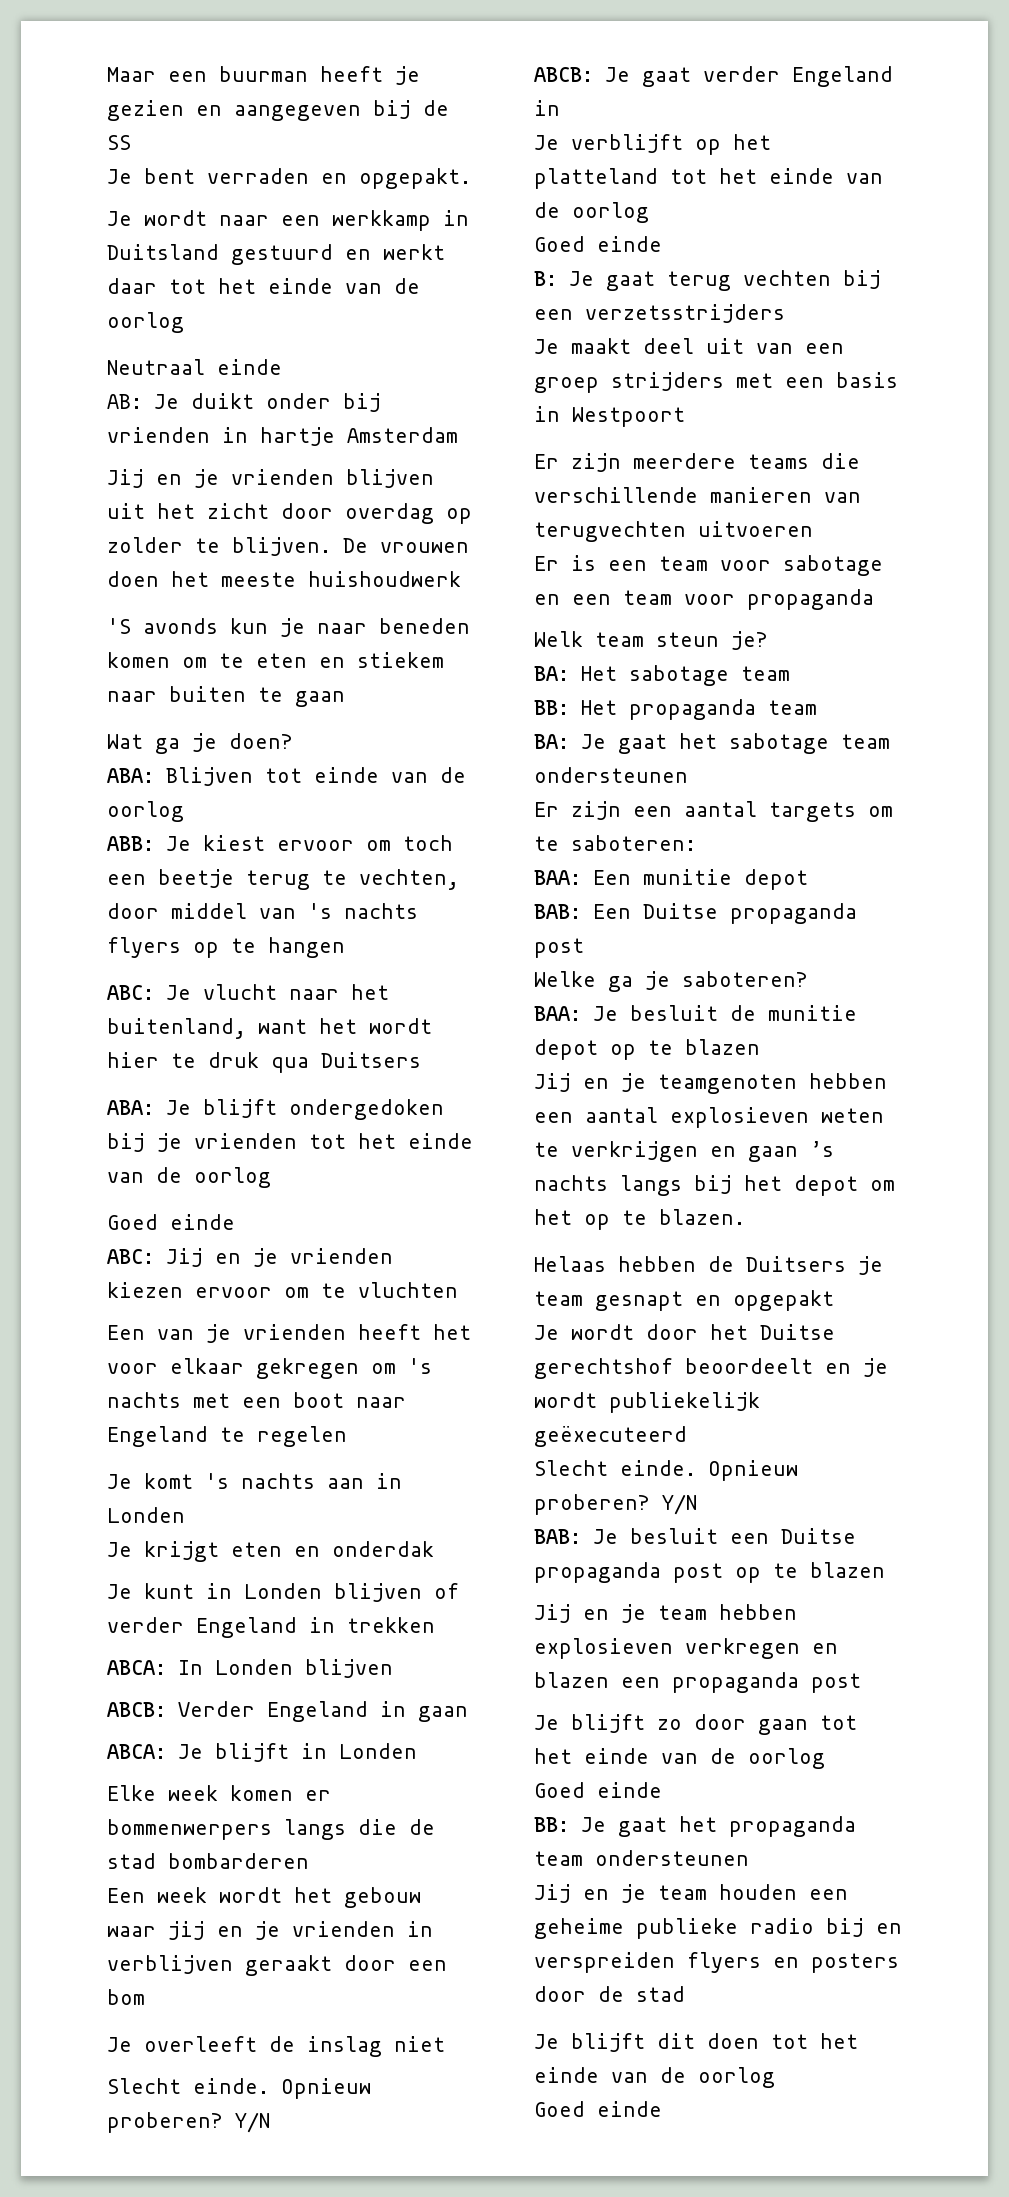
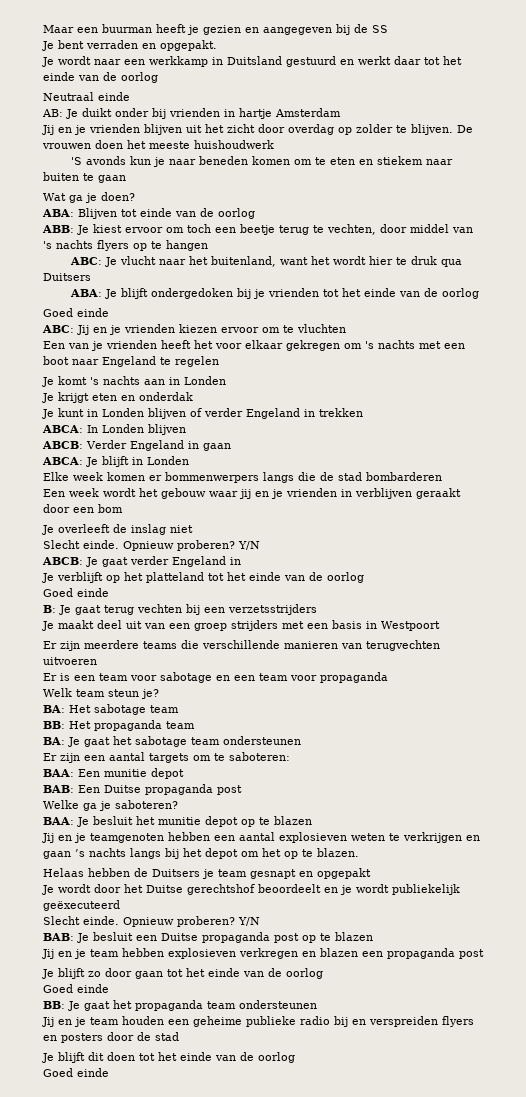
[730,1005,756,1021] de -> [136,816,155,825] het

